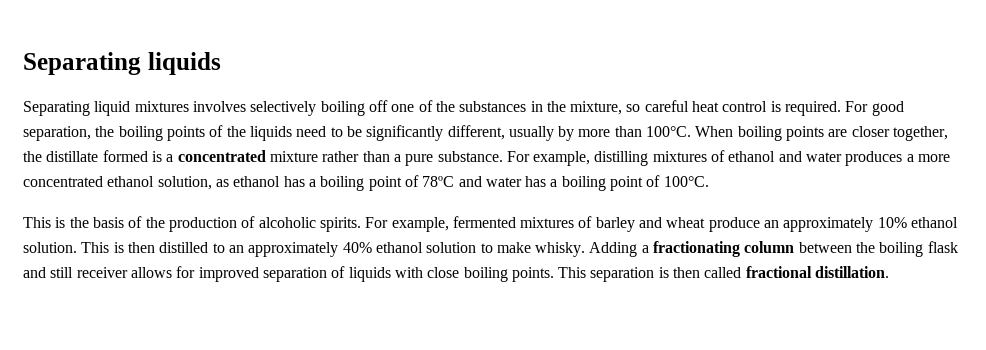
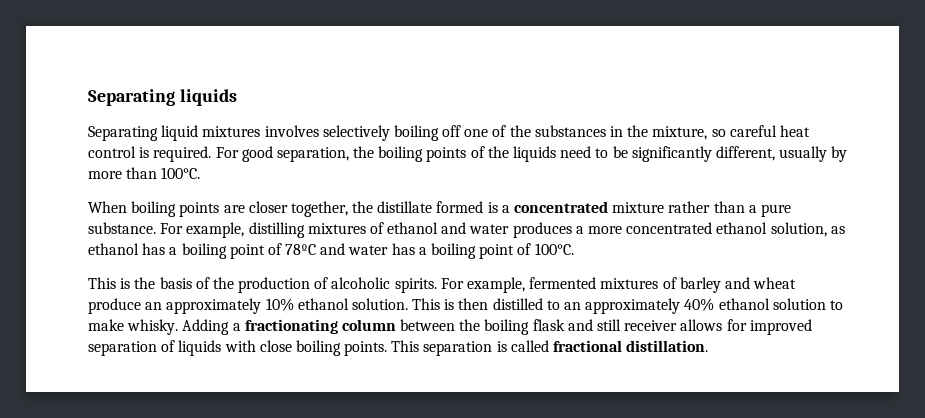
(692, 131) none -> (201, 173) //
[673,267,701,278] then -> (507, 346) none

